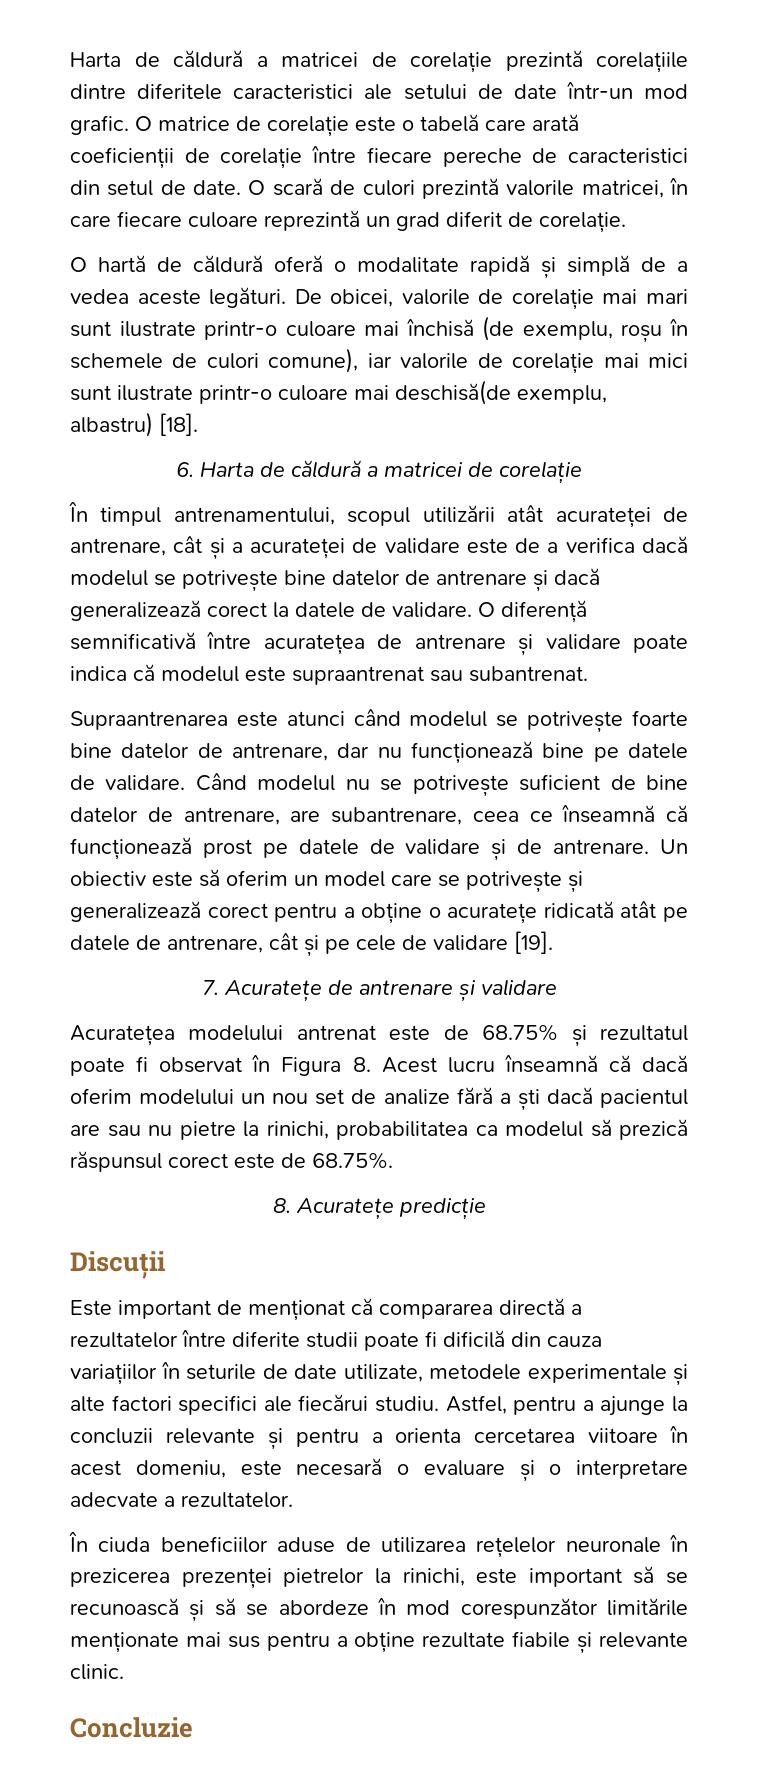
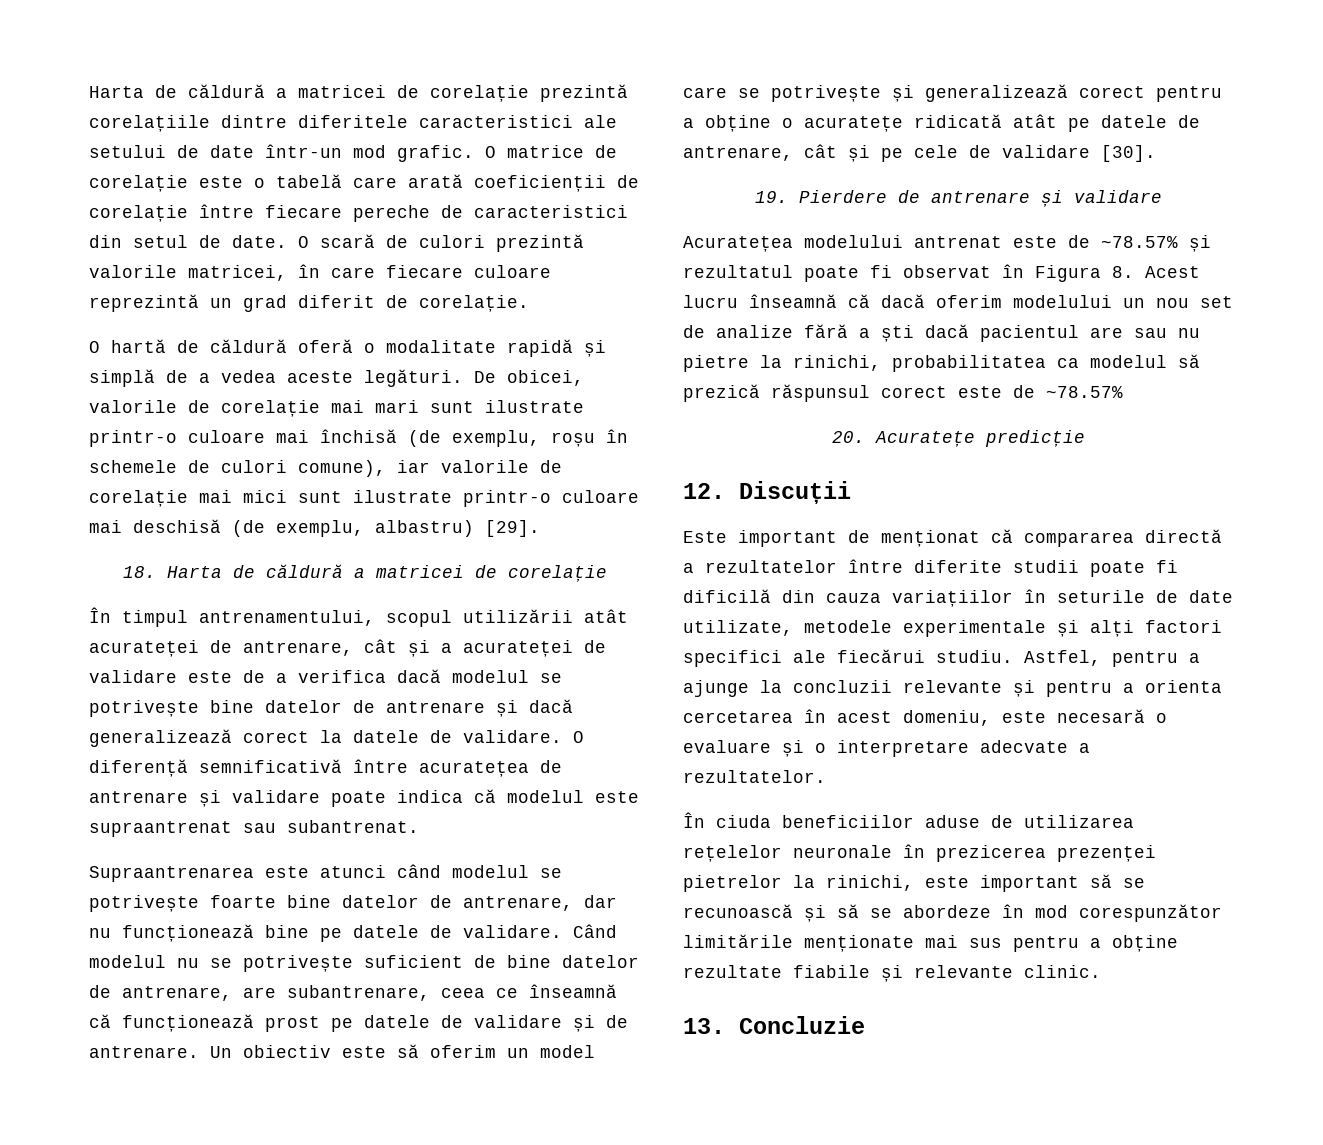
[395,380,607,405] [70,412,198,437] [176,462,194,477] deschisă(de exemplu, albastru) [18]. // 6. -> [133,519,540,537] [122,566,156,578] deschisă (de exemplu, albastru) [29]. // 18.
[514,931,553,954] [201,980,322,1002] [19]. // 7. Acuratețe -> [1101,145,1156,162] [755,190,887,203] [30]. // 19. Pierdere
[482,1024,559,1041] 68.75% -> [1101,236,1178,248] ~78.57%
[312,1152,393,1169] [272,1198,291,1213] 68.75%. // 8. -> [1046,386,1123,398] [832,431,865,443] ~78.57% // 20.
(486, 1209) none -> [683,483,725,499] 12.
[70,1396,105,1412] alte -> [1090,620,1134,637] alți
[588,1428,659,1443] viitoare -> (793, 717) none
(124, 1672) none -> [683,1018,725,1034] 13.

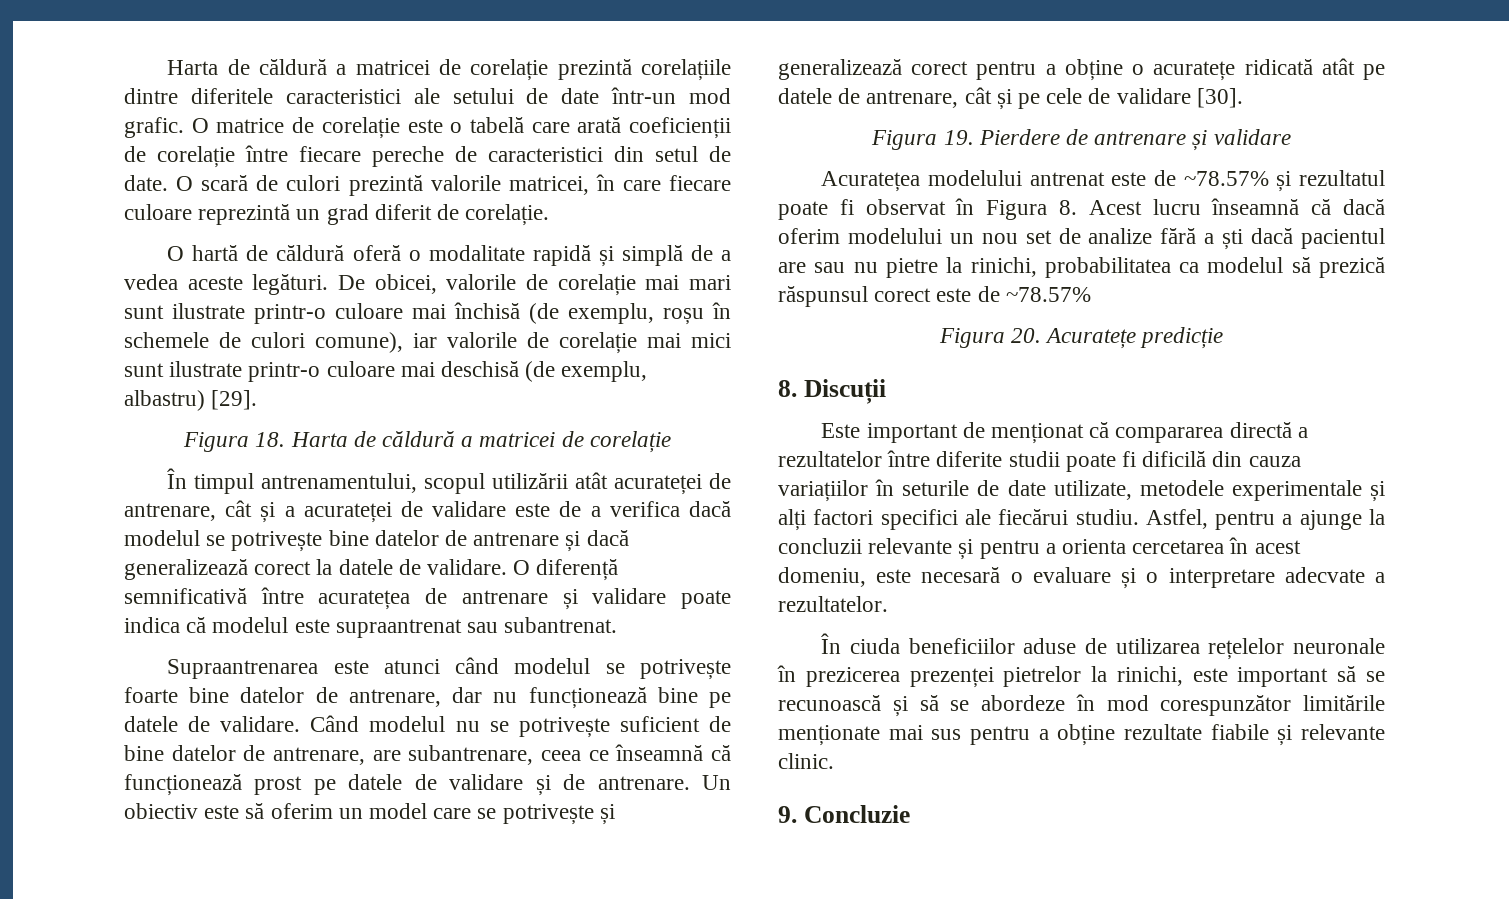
(540, 528) none -> [183,432,250,452] Figura
(1156, 153) none -> [871,130,938,150] Figura
(1123, 392) none -> [938,328,1005,348] Figura
[683,483,725,499] 12. -> [778,380,797,397] 8.
[683,1018,725,1034] 13. -> [778,806,797,823] 9.

